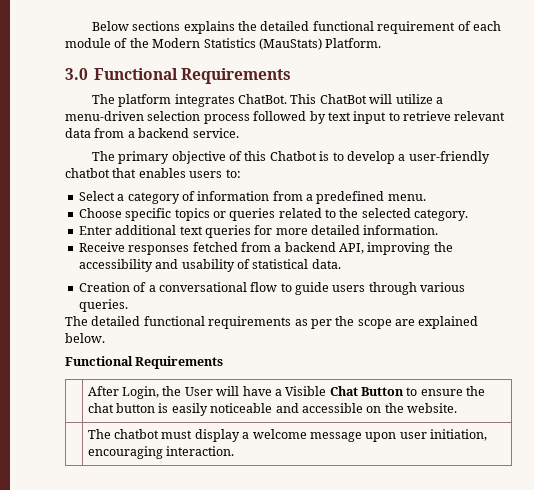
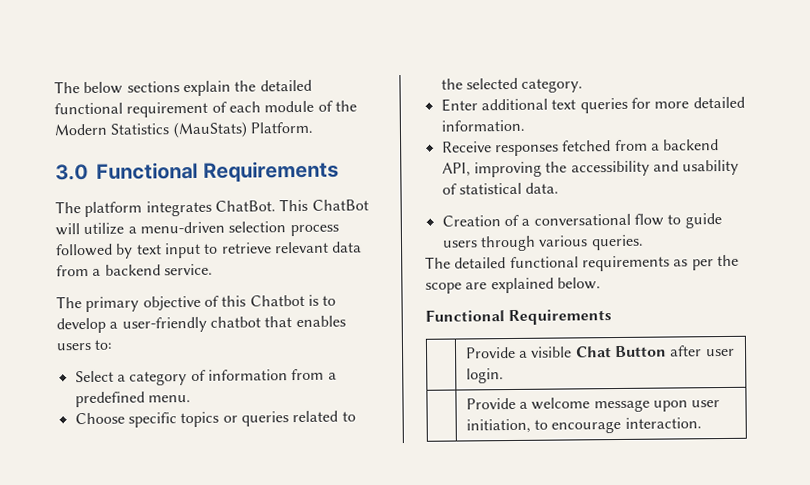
[91,21,235,34] Below sections explains -> [54,80,231,97] The below sections explain
[87,386,486,399] [87,403,457,416] [87,429,240,442] After Login, the User will have a Visible Chat Button to ensure the chat button is easily noticeable and accessible on the website. // | The chatbot must display -> [464,345,735,359] [465,368,504,384] [465,397,516,410] Provide a visible Chat Button after user login. // | Provide
[87,446,163,459] encouraging -> [534,419,622,434] to encourage

